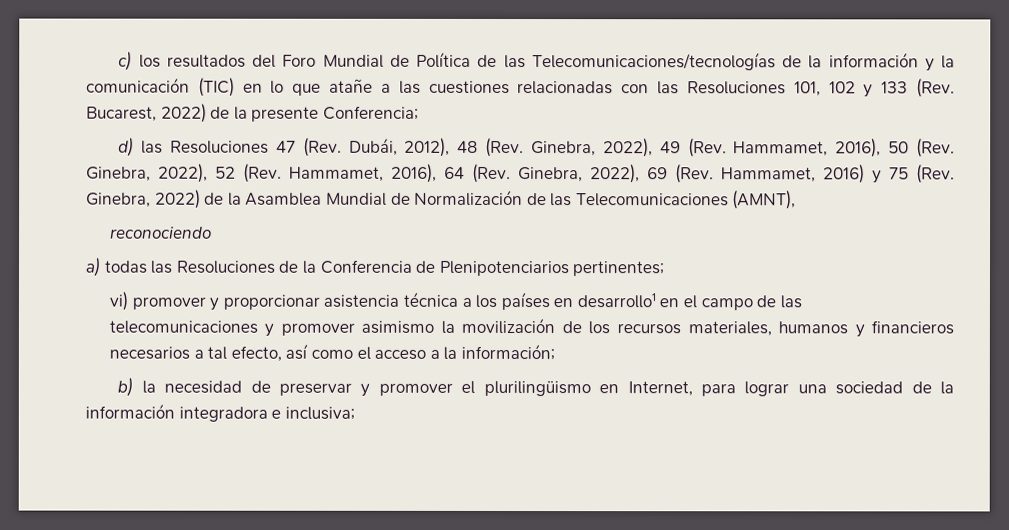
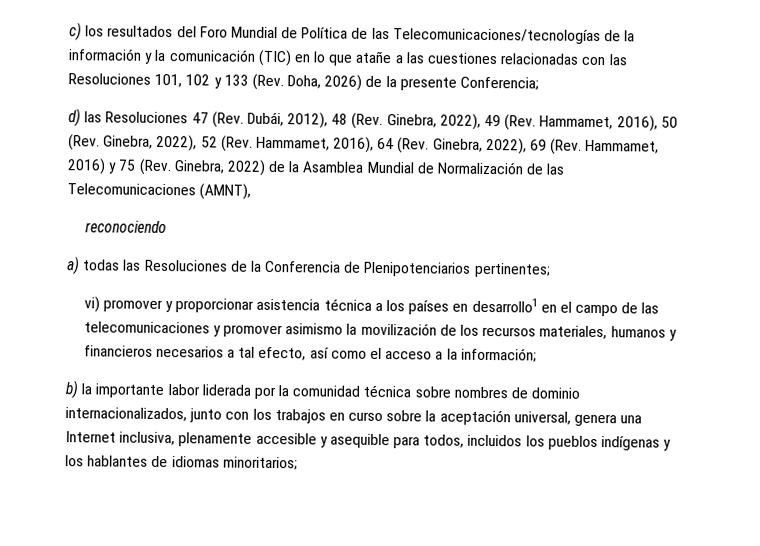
[86,103,207,123] Bucarest, 2022) -> [287,74,363,91] Doha, 2026)
[164,380,954,397] [85,403,355,422] necesidad de preservar y promover el plurilingüismo en Internet, para lograr una sociedad de la información integradora e inclusiva; -> [95,383,581,400] [65,407,643,427] [65,431,672,451] [65,455,298,471] importante labor liderada por la comunidad técnica sobre nombres de dominio internacionalizados, junto con los trabajos en curso sobre la aceptación universal, genera una Internet inclusiva, plenamente accesible y asequible para todos, incluidos los pueblos indígenas y los hablantes de idiomas minoritarios;

